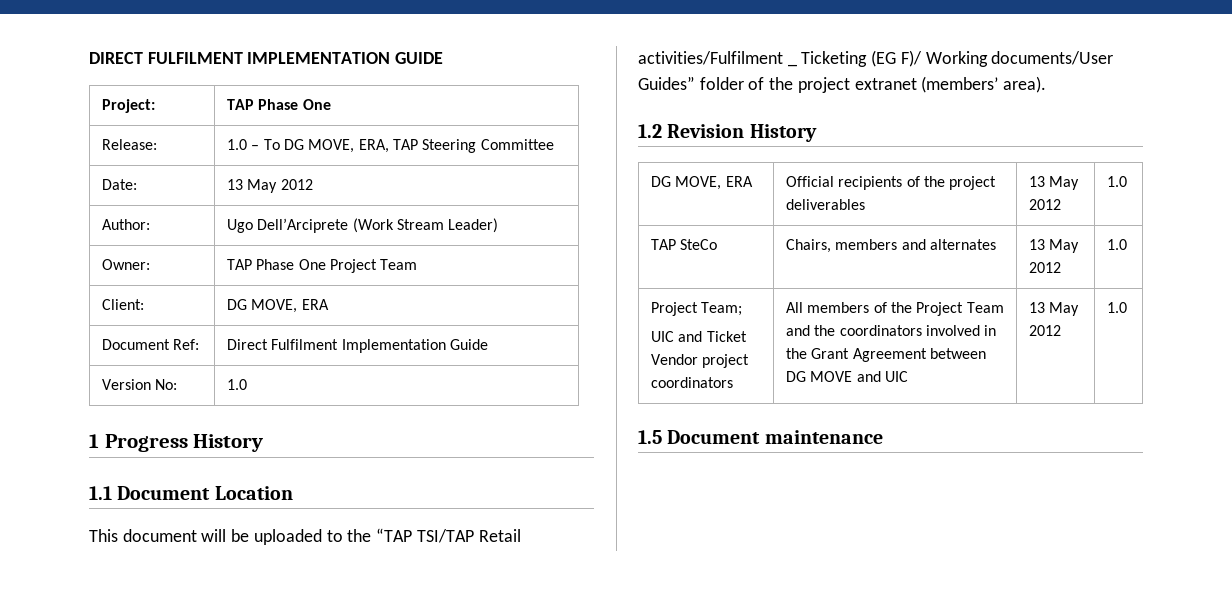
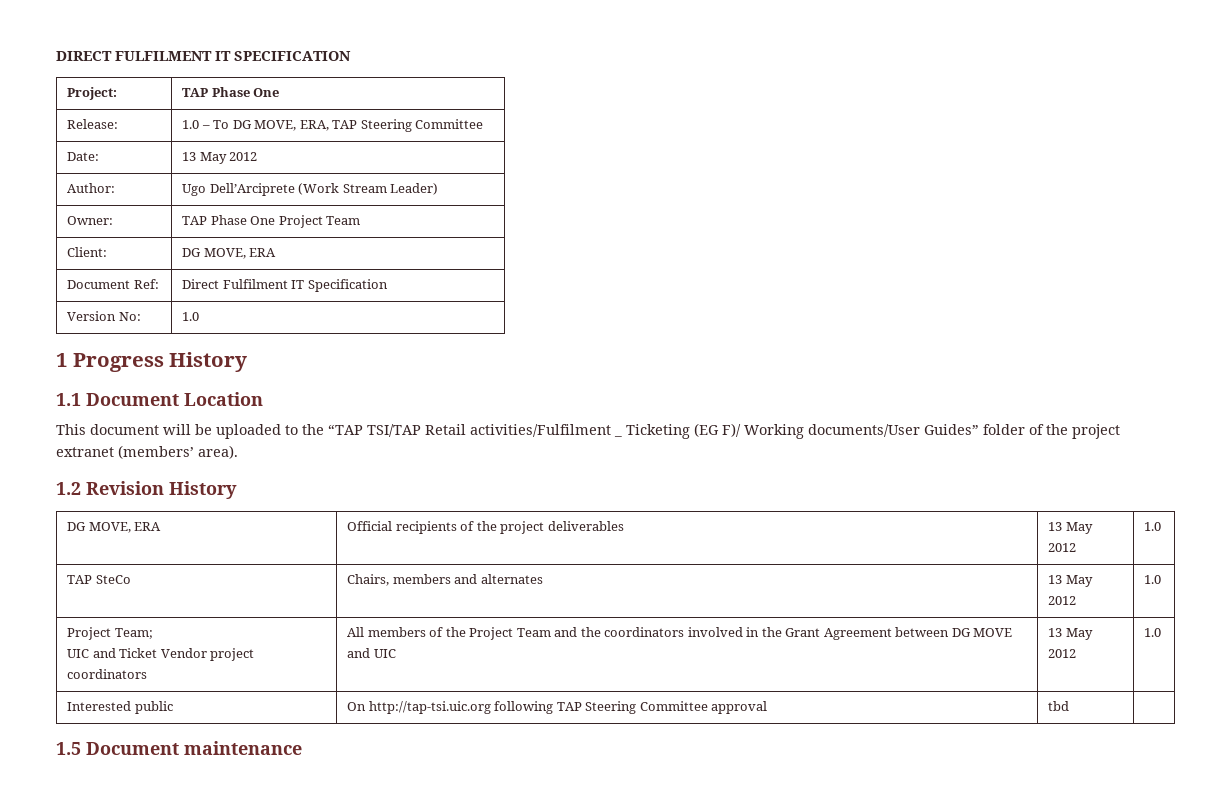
[247,52,444,64] IMPLEMENTATION GUIDE -> [215,51,351,61] IT SPECIFICATION
[341,339,489,353] Implementation Guide -> [291,279,388,292] IT Specification
(1128, 307) none -> [67,701,173,714] [347,701,768,714] [1048,701,1070,711] // Interested public | On http://tap-tsi.uic.org following TAP Steering Committee approval | tbd |

